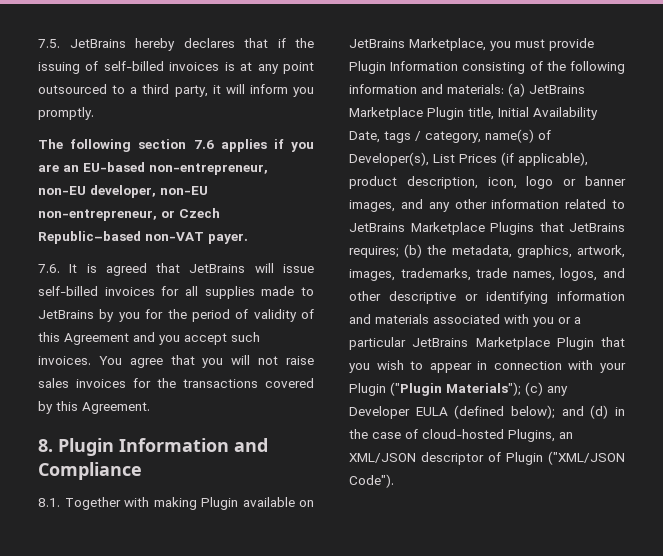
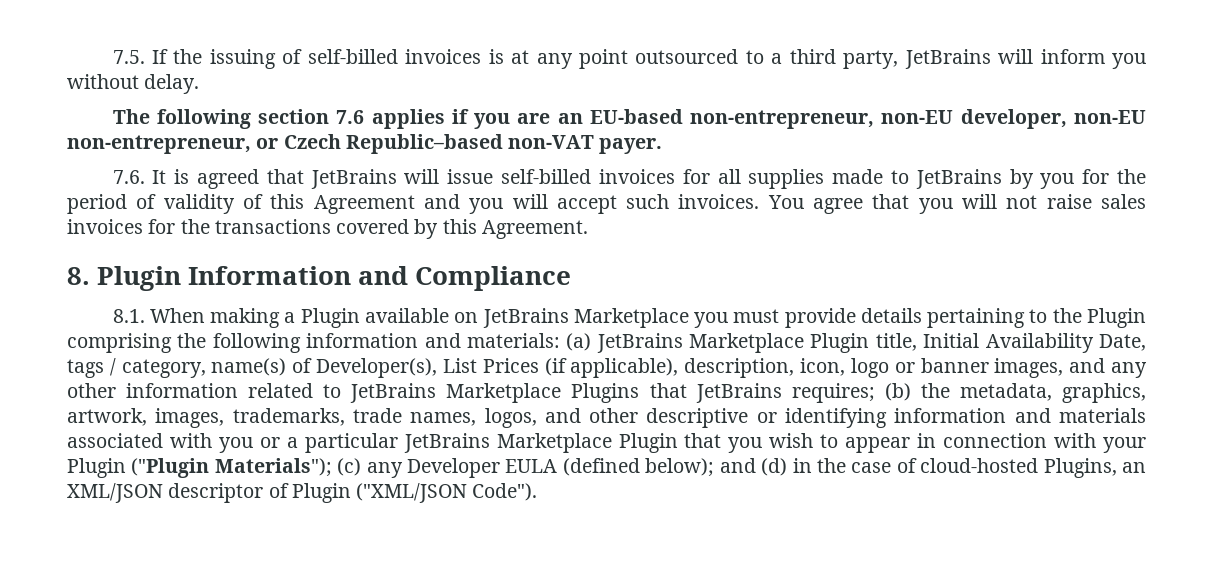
[69,38,286,51] JetBrains hereby declares that if -> [151,49,168,64] If
[212,85,221,94] it -> [904,49,991,69] JetBrains
[38,107,94,120] promptly. -> [67,74,200,94] without delay.
(180, 340) none -> [512,194,548,209] will
[64,497,197,510] Together with making -> [149,308,296,328] When making a
[409,38,486,51] Marketplace, -> [573,308,689,328] Marketplace
[349,61,543,74] Plugin Information consisting of -> [860,308,1147,328] [67,333,172,353] details pertaining to the Plugin comprising
[349,176,397,189] product -> (679, 368) none

